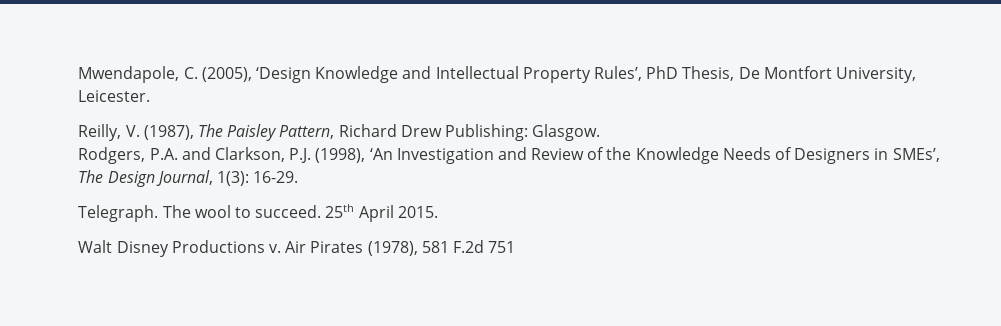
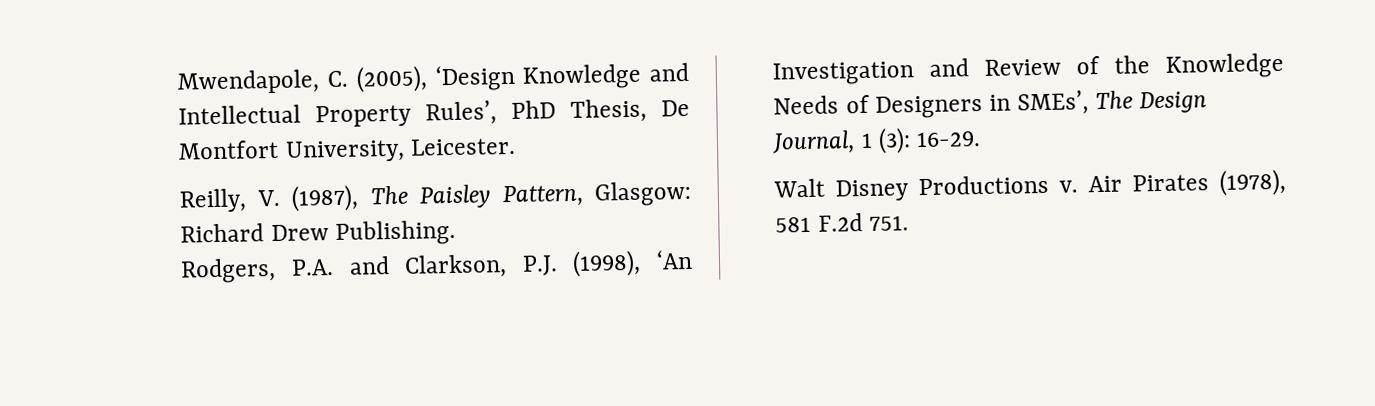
(335, 132) none -> [594,180,692,207] Glasgow:
[444,124,601,141] Publishing: Glasgow. -> [334,219,456,246] Publishing.
[217,171,250,186] 1(3): -> [860,127,911,154] 1 (3):
[78,204,438,222] // Telegraph. The wool to succeed. 25th April 2015. -> (981, 139) none
[488,241,516,253] 751 -> [868,215,909,231] 751.

